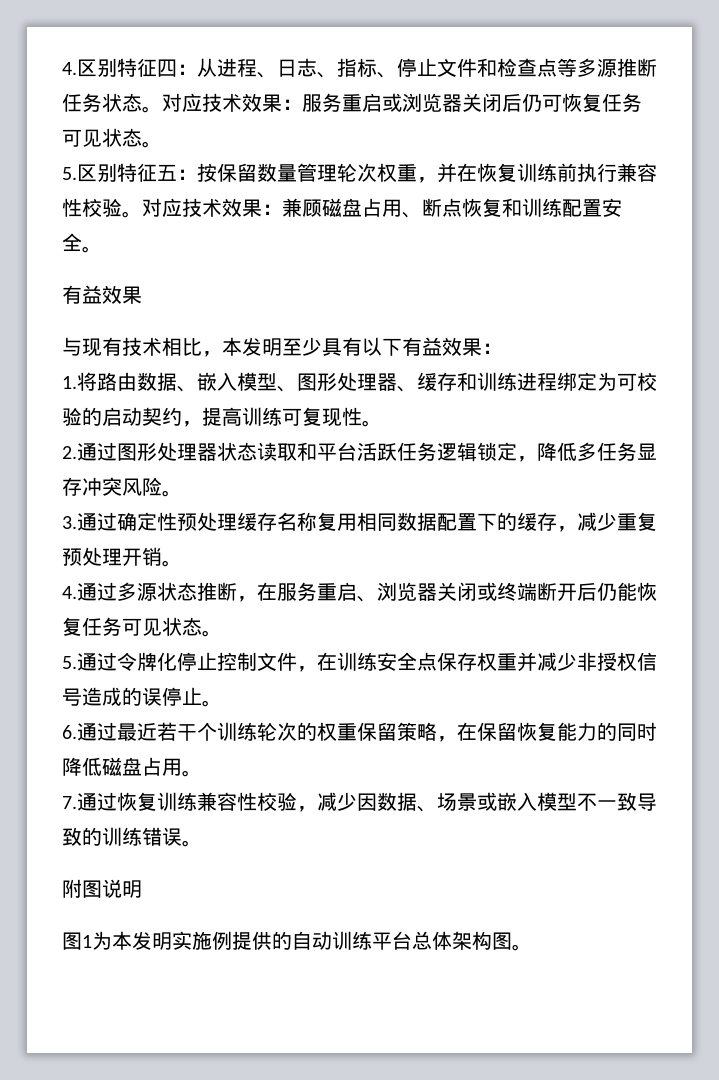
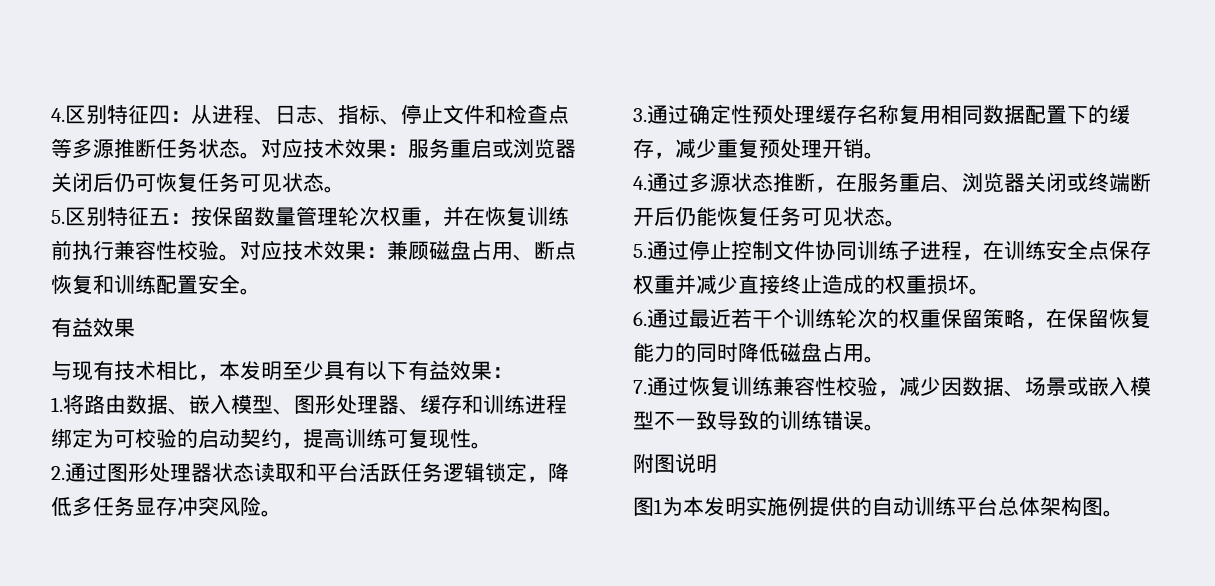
[117,652,177,671] 令牌化 -> (689, 250) none
(297, 661) none -> [815,240,962,261] 协同训练子进程
[577,652,657,671] [62,687,202,706] 非授权信号造成的误停止 -> [738,275,969,295] 直接终止造成的权重损坏

